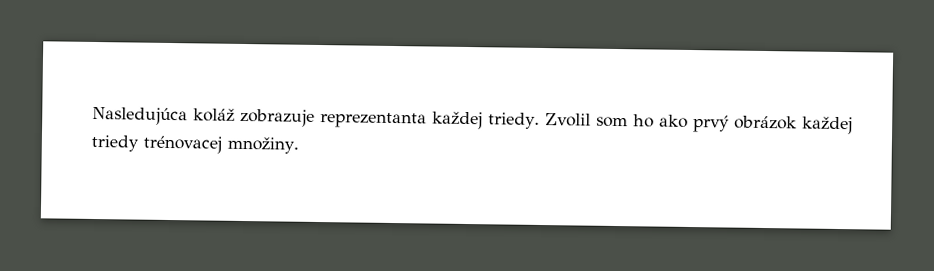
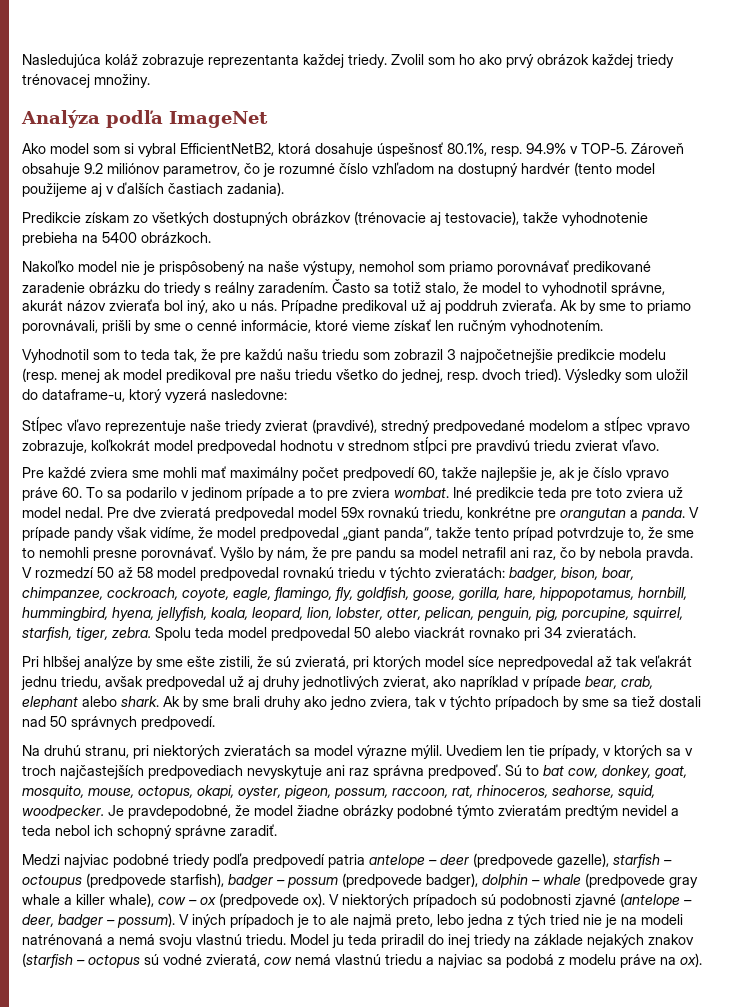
(299, 145) none -> [21,110,268,128] [22,142,684,157] [22,162,655,177] [22,182,284,197] [22,211,648,226] [22,232,211,246] [22,260,651,275] [22,279,665,296] [22,299,691,314] [22,319,603,334] [22,349,666,363] [22,368,688,383] [22,389,287,403] [22,416,690,434] [22,436,659,454] [22,466,669,481] [22,487,683,501] [22,507,699,521] [22,527,694,541] [22,546,693,561] [22,567,634,581] [22,587,687,601] [22,607,683,621] [22,627,636,641] [22,655,692,670] [21,676,653,690] [22,696,701,710] [22,716,215,730] [22,745,693,759] [22,764,687,779] [22,785,655,799] [22,805,679,819] [22,824,277,839] [22,853,672,868] [22,873,698,888] [22,893,692,908] [22,913,683,928] [22,934,694,948] [22,953,702,968] // Analýza podľa ImageNet // Ako model som si vybral EfficientNetB2, ktorá dosahuje úspešnosť 80.1%, resp. 94.9% v TOP-5. Zároveň obsahuje 9.2 miliónov parametrov, čo je rozumné číslo vzhľadom na dostupný hardvér (tento model použijeme aj v ďalších častiach zadania). // Predikcie získam zo všetkých dostupných obrázkov (trénovacie aj testovacie), takže vyhodnotenie prebieha na 5400 obrázkoch. // Nakoľko model nie je prispôsobený na naše výstupy, nemohol som priamo porovnávať predikované zaradenie obrázku do triedy s reálny zaradením. Často sa totiž stalo, že model to vyhodnotil správne, akurát názov zvieraťa bol iný, ako u nás. Prípadne predikoval už aj poddruh zvieraťa. Ak by sme to priamo porovnávali, prišli by sme o cenné informácie, ktoré vieme získať len ručným vyhodnotením. // Vyhodnotil som to teda tak, že pre každú našu triedu som zobrazil 3 najpočetnejšie predikcie modelu (resp. menej ak model predikoval pre našu triedu všetko do jednej, resp. dvoch tried). Výsledky som uložil do dataframe-u, ktorý vyzerá nasledovne: // Stĺpec vľavo reprezentuje naše triedy zvierat (pravdivé), stredný predpovedané modelom a stĺpec vpravo zobrazuje, koľkokrát model predpovedal hodnotu v strednom stĺpci pre pravdivú triedu zvierat vľavo. // Pre každé zviera sme mohli mať maximálny počet predpovedí 60, takže najlepšie je, ak je číslo vpravo práve 60. To sa podarilo v jedinom prípade a to pre zviera wombat. Iné predikcie teda pre toto zviera už model nedal. Pre dve zvieratá predpovedal model 59x rovnakú triedu, konkrétne pre orangutan a panda. V prípade pandy však vidíme, že model predpovedal „giant panda“, takže tento prípad potvrdzuje to, že sme to nemohli presne porovnávať. Vyšlo by nám, že pre pandu sa model netrafil ani raz, čo by nebola pravda. V rozmedzí 50 až 58 model predpovedal rovnakú triedu v týchto zvieratách: badger, bison, boar, chimpanzee, cockroach, coyote, eagle, flamingo, fly, goldfish, goose, gorilla, hare, hippopotamus, hornbill, hummingbird, hyena, jellyfish, koala, leopard, lion, lobster, otter, pelican, penguin, pig, porcupine, squirrel, starfish, tiger, zebra. Spolu teda model predpovedal 50 alebo viackrát rovnako pri 34 zvieratách. // Pri hlbšej analýze by sme ešte zistili, že sú zvieratá, pri ktorých model síce nepredpovedal až tak veľakrát jednu triedu, avšak predpovedal už aj druhy jednotlivých zvierat, ako napríklad v prípade bear, crab, elephant alebo shark. Ak by sme brali druhy ako jedno zviera, tak v týchto prípadoch by sme sa tiež dostali nad 50 správnych predpovedí. // Na druhú stranu, pri niektorých zvieratách sa model výrazne mýlil. Uvediem len tie prípady, v ktorých sa v troch najčastejších predpovediach nevyskytuje ani raz správna predpoveď. Sú to bat cow, donkey, goat, mosquito, mouse, octopus, okapi, oyster, pigeon, possum, raccoon, rat, rhinoceros, seahorse, squid, woodpecker. Je pravdepodobné, že model žiadne obrázky podobné týmto zvieratám predtým nevidel a teda nebol ich schopný správne zaradiť. // Medzi najviac podobné triedy podľa predpovedí patria antelope – deer (predpovede gazelle), starfish – octoupus (predpovede starfish), badger – possum (predpovede badger), dolphin – whale (predpovede gray whale a killer whale), cow – ox (predpovede ox). V niektorých prípadoch sú podobnosti zjavné (antelope – deer, badger – possum). V iných prípadoch je to ale najmä preto, lebo jedna z tých tried nie je na modeli natrénovaná a nemá svoju vlastnú triedu. Model ju teda priradil do inej triedy na základe nejakých znakov (starfish – octopus sú vodné zvieratá, cow nemá vlastnú triedu a najviac sa podobá z modelu práve na ox).

